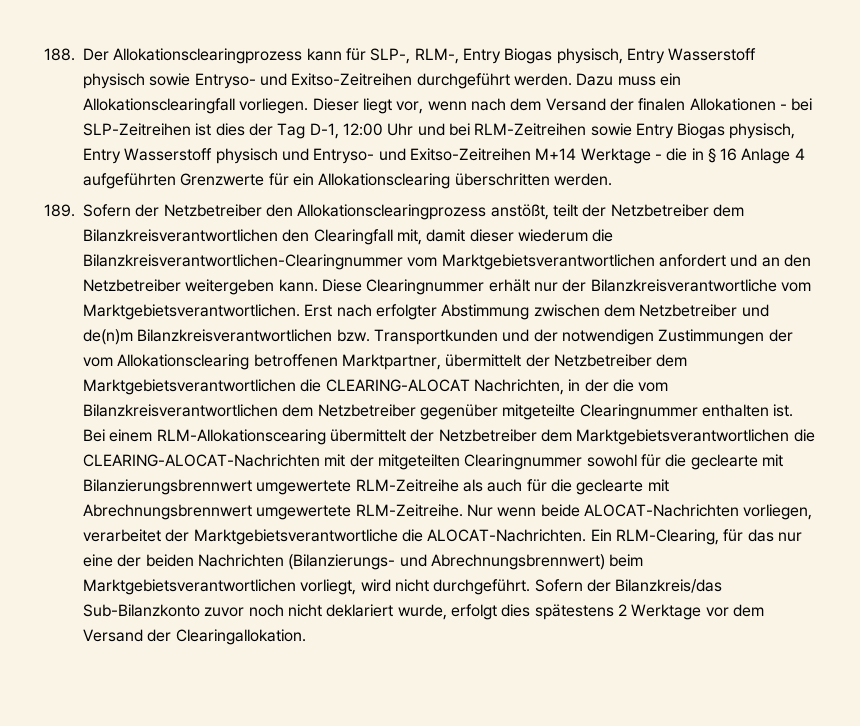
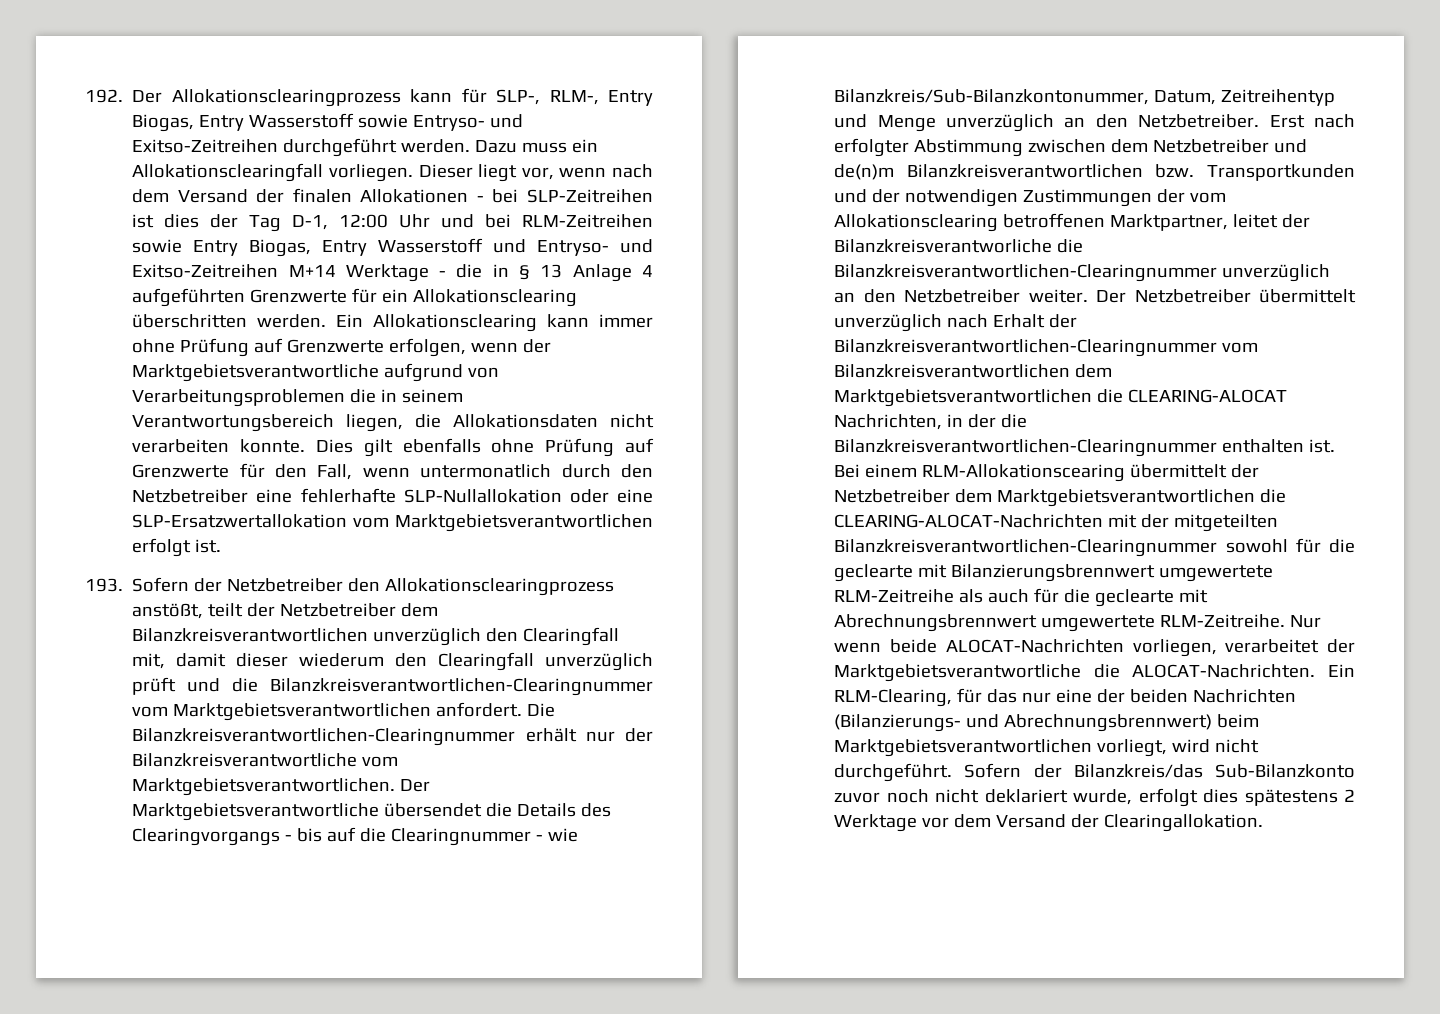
[44,48,75,61] 188. -> [85,89,123,103] 192.
[504,48,757,64] [83,73,145,89] Biogas physisch, Entry Wasserstoff physisch -> [132,113,355,132] Biogas, Entry Wasserstoff
[677,123,796,139] [83,148,278,164] Biogas physisch, Entry Wasserstoff physisch -> [249,238,484,257] Biogas, Entry Wasserstoff
[720,148,738,161] 16 -> [540,264,563,278] 13
[44,204,75,217] // 189. -> [336,314,653,332] [132,338,552,357] [132,363,500,382] [132,389,464,407] [132,414,654,432] [132,438,654,457] [132,463,653,480] [132,488,653,503] [132,514,653,532] [132,538,222,557] [85,578,123,592] Ein Allokationsclearing kann immer ohne Prüfung auf Grenzwerte erfolgen, wenn der Marktgebietsverantwortliche aufgrund von Verarbeitungsproblemen die in seinem Verantwortungsbereich liegen, die Allokationsdaten nicht verarbeiten konnte. Dies gilt ebenfalls ohne Prüfung auf Grenzwerte für den Fall, wenn untermonatlich durch den Netzbetreiber eine fehlerhafte SLP-Nullallokation oder eine SLP-Ersatzwertallokation vom Marktgebietsverantwortlichen erfolgt ist. // 193.
(278, 235) none -> [373,628,482,646] unverzüglich
[592,229,614,242] [83,254,811,270] [83,279,485,295] die Bilanzkreisverantwortlichen-Clearingnummer vom Marktgebietsverantwortlichen anfordert und an den Netzbetreiber weitergeben kann. Diese Clearingnummer -> [395,652,653,671] [132,677,653,696] [132,702,556,721] [132,728,516,746] den Clearingfall unverzüglich prüft und die Bilanzkreisverantwortlichen-Clearingnummer vom Marktgebietsverantwortlichen anfordert. Die Bilanzkreisverantwortlichen-Clearingnummer
(300, 312) none -> [400,779,431,792] [132,803,612,821] [132,827,579,846] [834,89,1336,106] [834,114,1260,132] Der Marktgebietsverantwortliche übersendet die Details des Clearingvorgangs - bis auf die Clearingnummer - wie Bilanzkreis/Sub-Bilanzkontonummer, Datum, Zeitreihentyp und Menge unverzüglich an den Netzbetreiber.
[445,354,652,367] übermittelt der Netzbetreiber -> [1233,214,1311,228] [834,239,1084,253] [834,264,1331,282] [834,289,1356,303] [834,314,1078,332] [834,339,1259,357] [834,364,1071,378] leitet der Bilanzkreisverantworliche die Bilanzkreisverantwortlichen-Clearingnummer unverzüglich an den Netzbetreiber weiter. Der Netzbetreiber übermittelt unverzüglich nach Erhalt der Bilanzkreisverantwortlichen-Clearingnummer vom Bilanzkreisverantwortlichen
[638,382,669,392] [83,404,698,420] vom Bilanzkreisverantwortlichen dem Netzbetreiber gegenüber mitgeteilte Clearingnummer -> [834,439,1218,457] Bilanzkreisverantwortlichen-Clearingnummer
[464,454,583,470] Clearingnummer -> [834,539,1218,557] Bilanzkreisverantwortlichen-Clearingnummer

